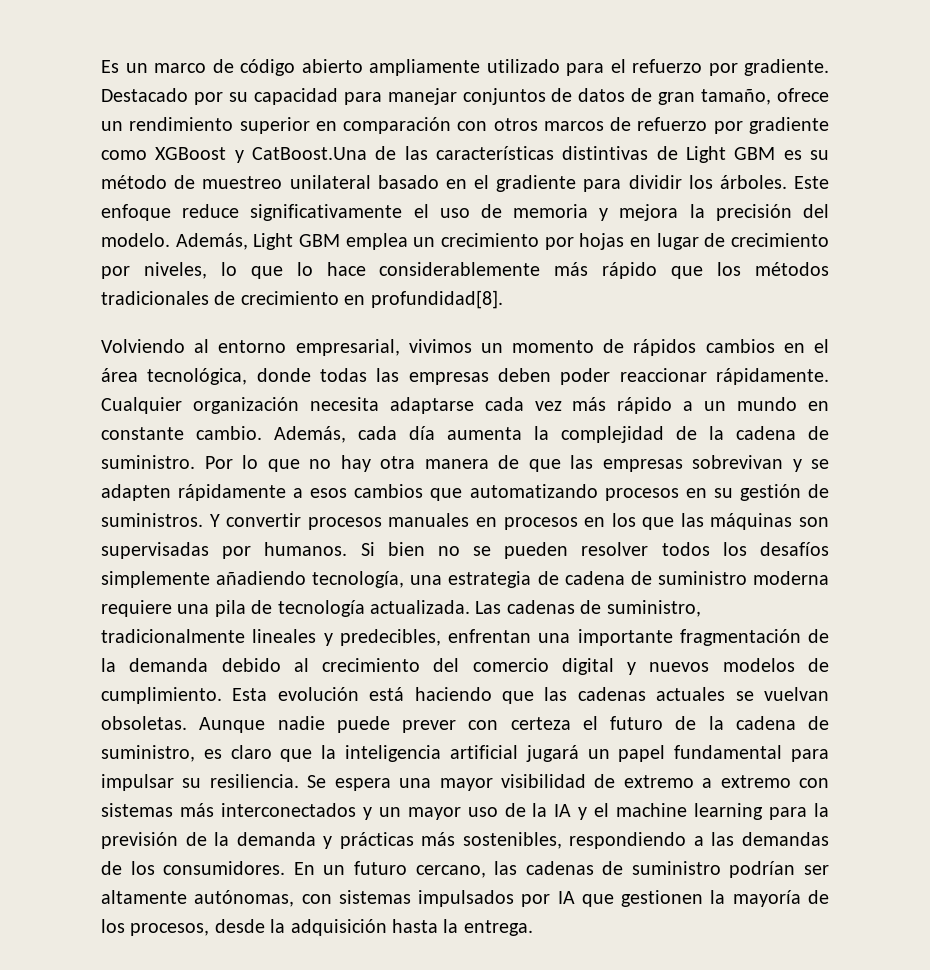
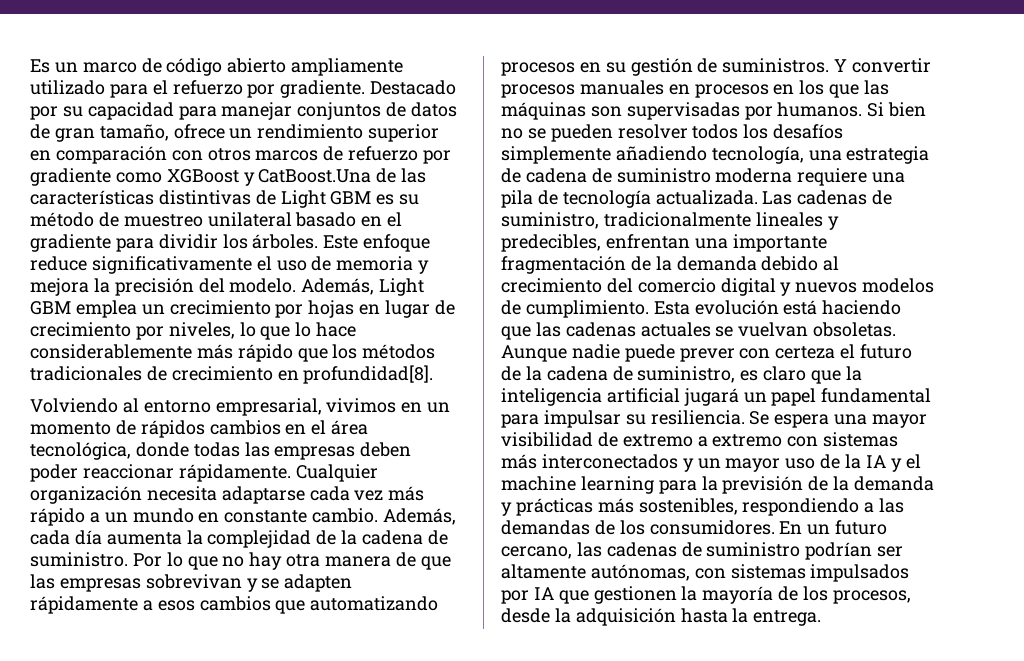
(472, 346) none -> [401,402,423,413] en

